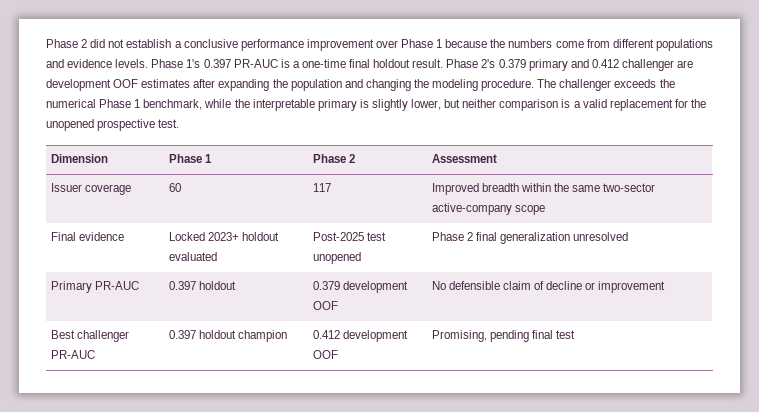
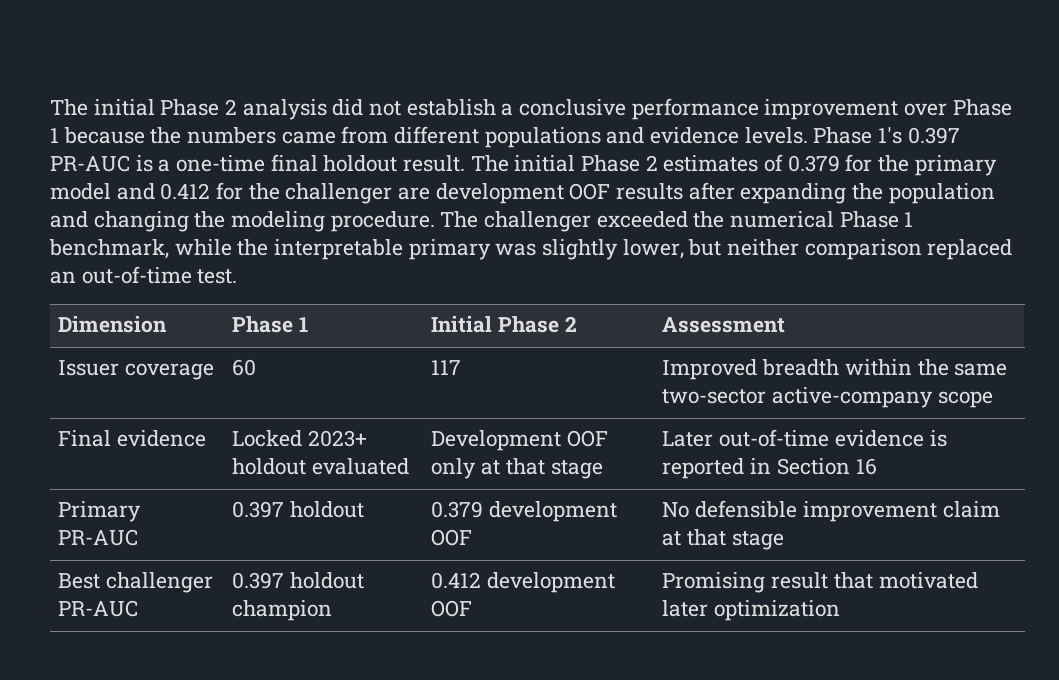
[46,39,88,48] Phase 2 -> [50,99,327,120] The initial Phase 2 analysis
[555,41,584,48] come -> [281,131,336,144] came
[446,59,619,71] Phase 2's 0.379 primary and 0.412 -> [470,154,997,176] [50,182,280,200] The initial Phase 2 estimates of 0.379 for the primary model and 0.412 for the
[141,79,191,88] estimates -> [616,183,684,200] results
[614,79,657,88] exceeds -> [596,211,688,228] exceeded
[359,99,369,108] is -> [495,243,537,256] was
[561,99,706,111] [46,119,156,131] is a valid replacement for the unopened prospective -> [927,239,1013,260] [50,266,192,284] replaced an out-of-time
(212, 158) none -> [431,316,493,333] Initial
[312,232,386,241] [312,252,361,264] [431,232,629,244] Post-2025 test unopened | Phase 2 final generalization unresolved -> [431,430,609,451] [431,458,603,479] [662,429,947,447] [662,458,877,479] Development OOF only at that stage | Later out-of-time evidence is reported in Section 16
[502,281,666,293] claim of decline or improvement -> [802,501,1000,522] [662,529,784,550] improvement claim at that stage
[431,330,575,342] Promising, pending final test -> [662,572,978,593] [662,600,841,621] Promising result that motivated later optimization

